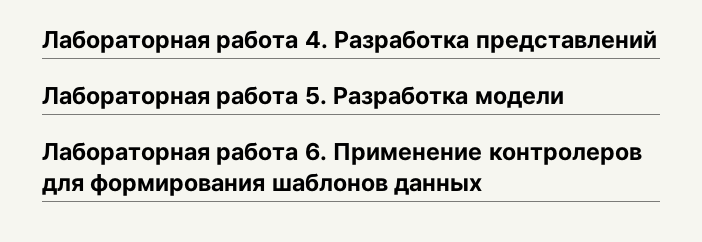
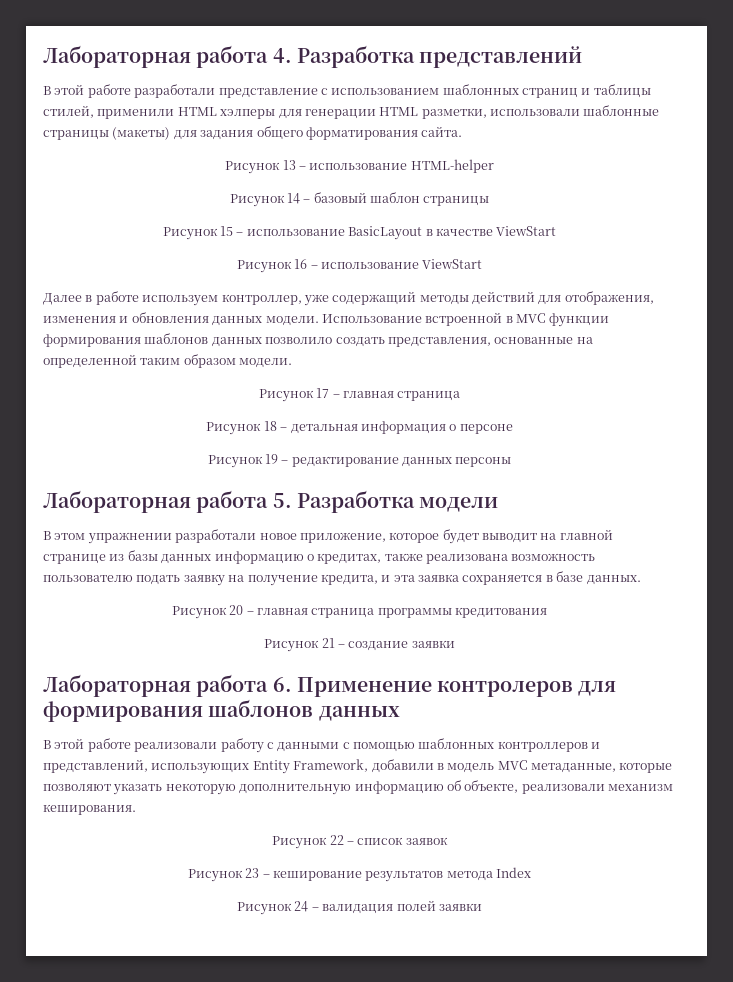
(657, 41) none -> [43,84,651,98] [43,105,660,119] [43,126,463,140] [225,159,494,174] [229,192,490,207] [162,226,557,240] [236,259,483,273] [43,291,654,306] [43,312,610,327] [43,333,593,347] [43,354,293,368] [258,388,461,402] [206,421,513,435] [207,454,512,468] // В этой работе разработали представление с использованием шаблонных страниц и таблицы стилей, применили HTML хэлперы для генерации HTML разметки, использовали шаблонные страницы (макеты) для задания общего форматирования сайта. // Рисунок 13 – использование HTML-helper // Рисунок 14 – базовый шаблон страницы // Рисунок 15 – использование BasicLayout в качестве ViewStart // Рисунок 16 – использование ViewStart // Далее в работе используем контроллер, уже содержащий методы действий для отображения, изменения и обновления данных модели. Использование встроенной в MVC функции формирования шаблонов данных позволило создать представления, основанные на определенной таким образом модели. // Рисунок 17 – главная страница // Рисунок 18 – детальная информация о персоне // Рисунок 19 – редактирование данных персоны
(564, 99) none -> [43,529,613,544] [43,550,596,564] [43,571,641,586] [171,605,548,619] [264,638,455,652] // В этом упражнении разработали новое приложение, которое будет выводит на главной странице из базы данных информацию о кредитах, также реализована возможность пользователю подать заявку на получение кредита, и эта заявка сохраняется в базе данных. // Рисунок 20 – главная страница программы кредитования // Рисунок 21 – создание заявки
(483, 186) none -> [43,738,601,753] [43,759,673,774] [43,780,673,795] [43,804,136,815] [272,835,448,849] [187,867,532,882] [237,900,482,915] // В этой работе реализовали работу с данными с помощью шаблонных контроллеров и представлений, использующих Entity Framework, добавили в модель MVC метаданные, которые позволяют указать некоторую дополнительную информацию об объекте, реализовали механизм кеширования. // Рисунок 22 – список заявок // Рисунок 23 – кеширование результатов метода Index // Рисунок 24 – валидация полей заявки

